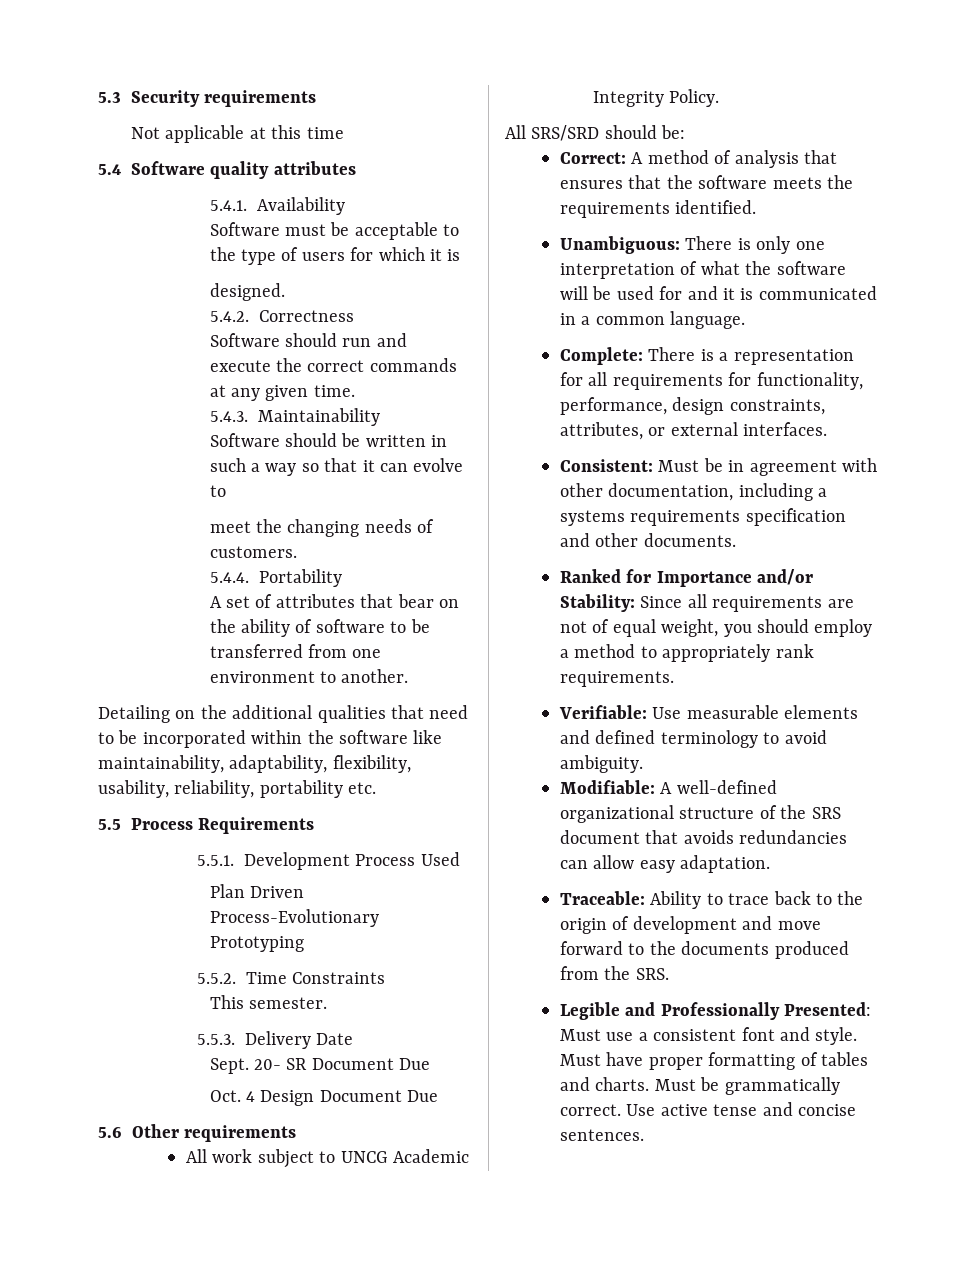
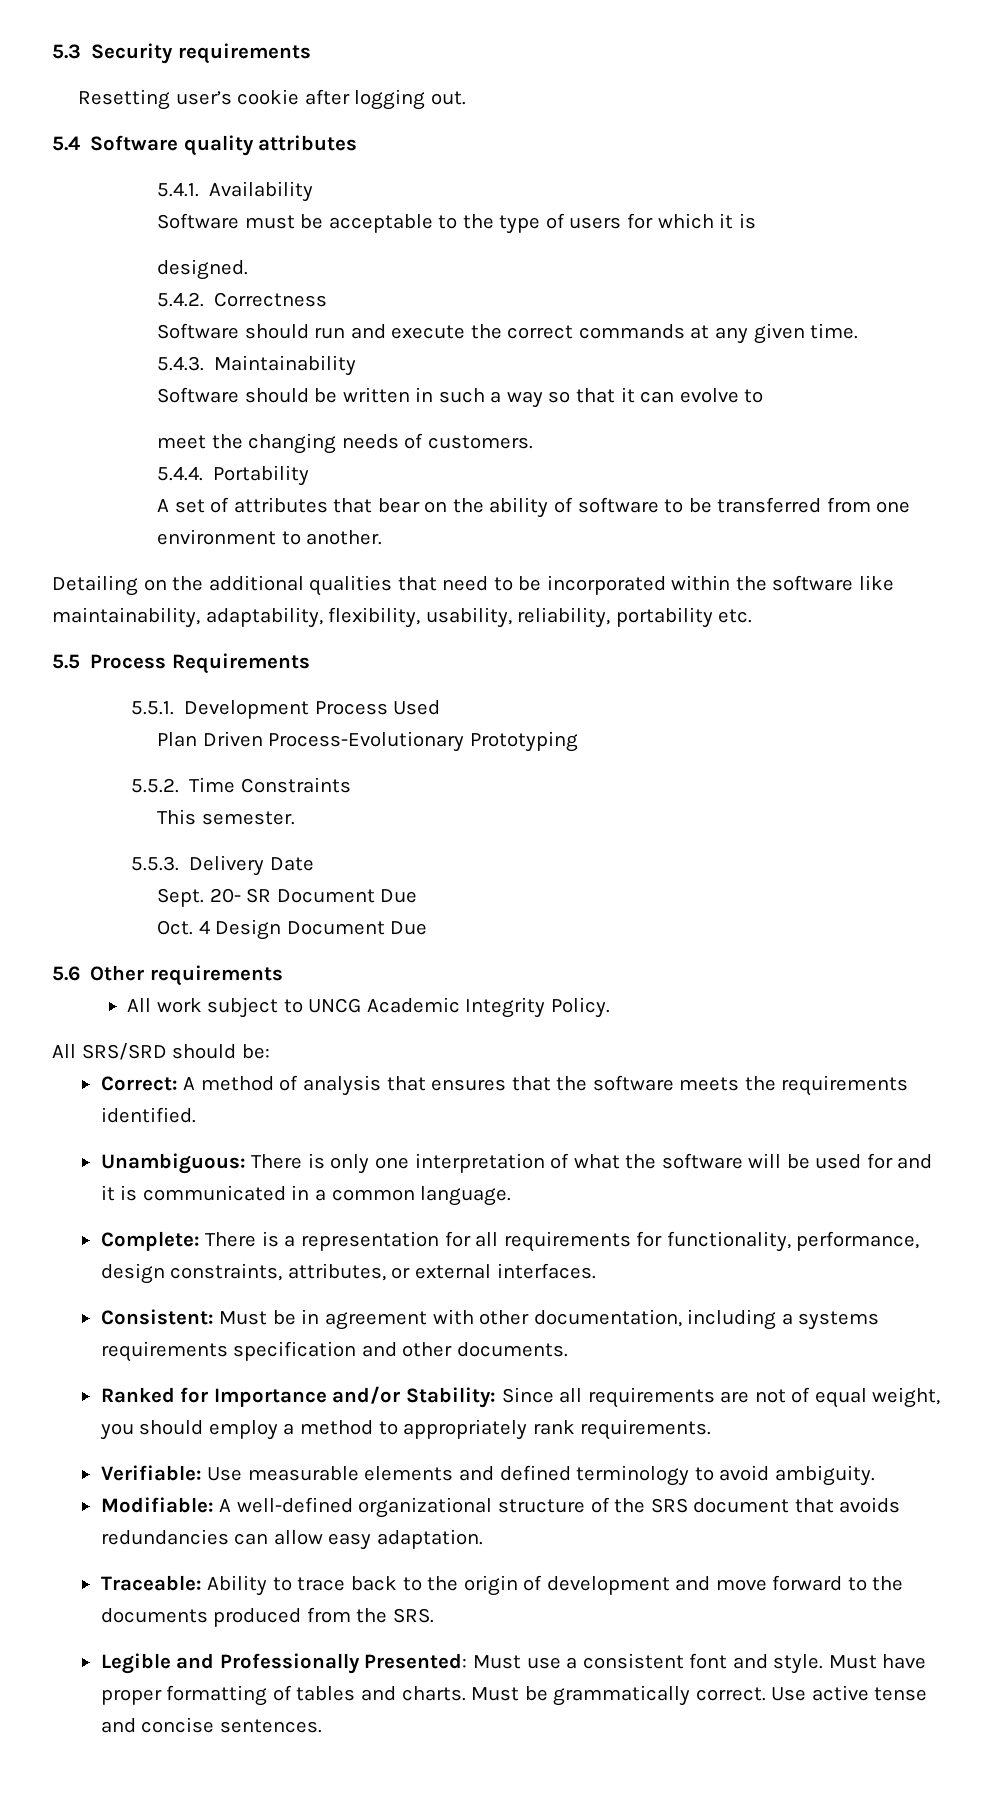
[130,125,344,143] Not applicable at this time -> [78,89,466,110] Resetting user’s cookie after logging out.

